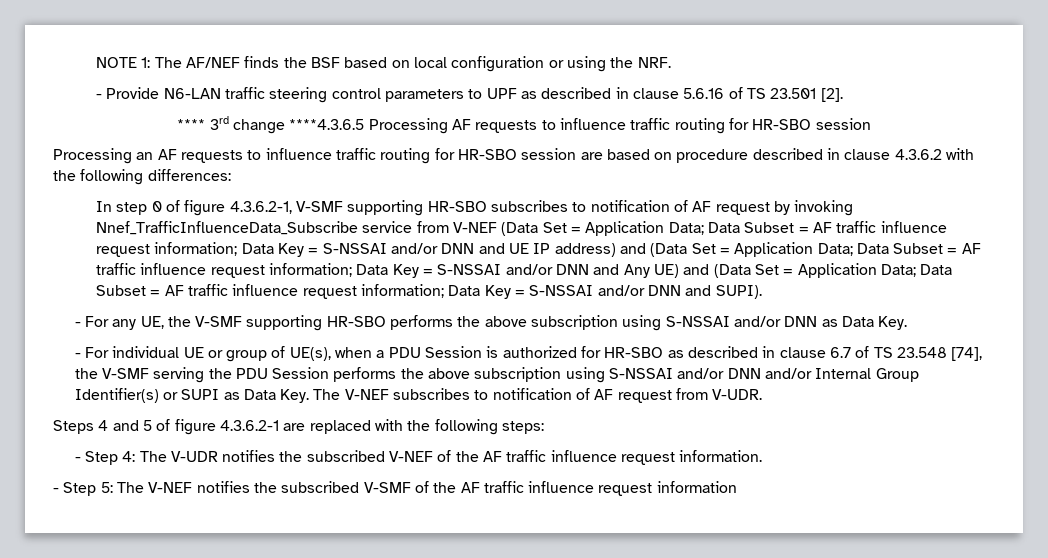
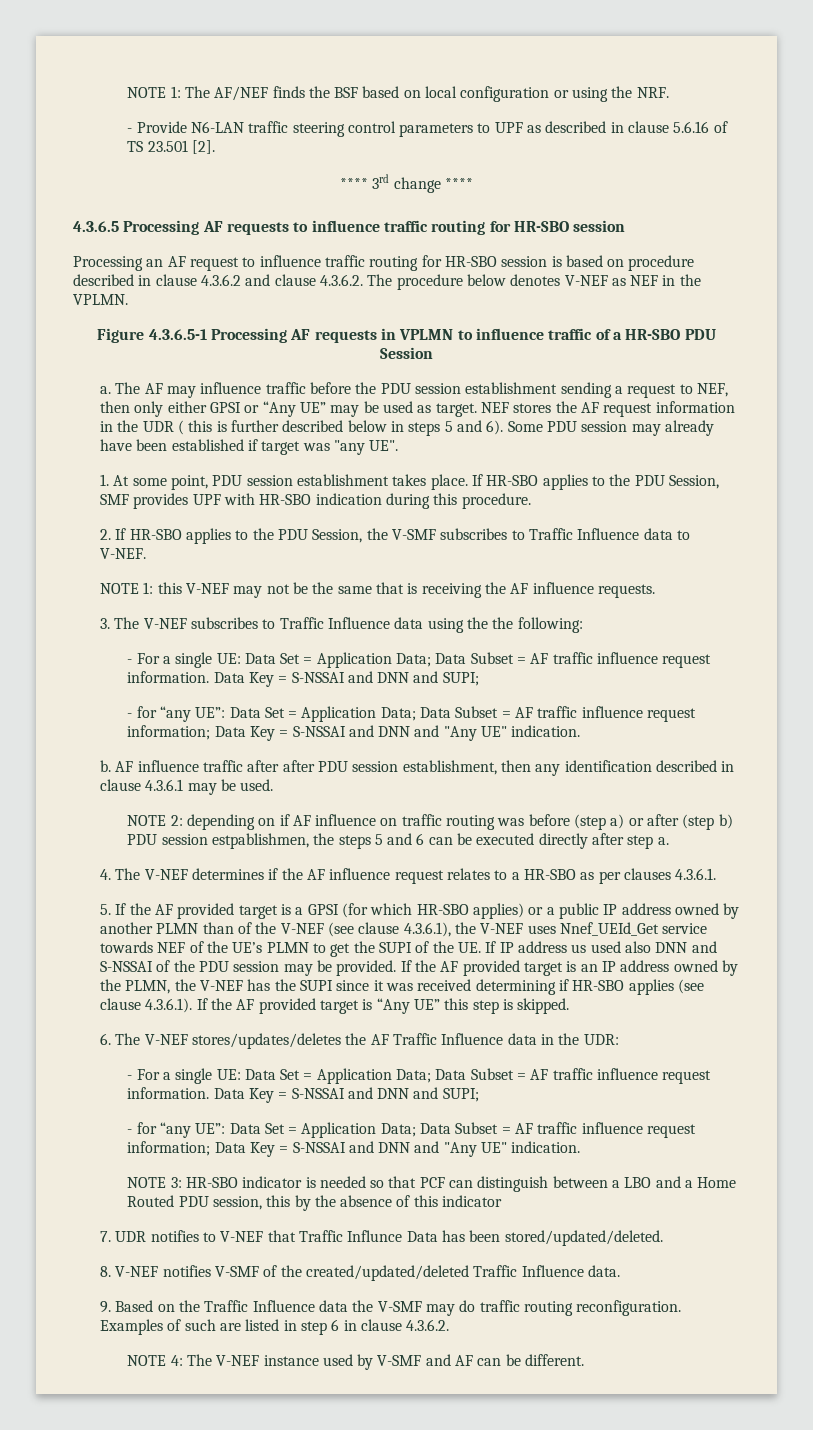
[289,119,365,130] ****4.3.6.5 -> [444,178,473,189] [73,221,119,232] **** // 4.3.6.5
[180,148,603,164] requests to influence traffic routing for HR-SBO session are -> [189,255,562,271] request to influence traffic routing for HR-SBO session is
[946,148,975,160] [53,169,231,185] [96,200,854,216] [96,221,539,236] with the following differences: // In step 0 of figure 4.3.6.2-1, V-SMF supporting HR-SBO subscribes to notification of AF request by invoking Nnef_TrafficInfluenceData_Subscribe service from V-NEF (Data -> [245,274,701,290] [73,294,128,305] [97,328,716,343] [380,347,433,359] [100,382,728,398] [100,401,735,417] [100,420,714,436] [100,439,399,455] [100,474,719,490] [100,493,531,509] [100,528,690,544] [100,548,147,559] [100,582,655,598] [100,617,583,633] [127,652,712,668] [127,671,479,687] [127,706,261,722] and clause 4.3.6.2. The procedure below denotes V-NEF as NEF in the VPLMN. // Figure 4.3.6.5-1 Processing AF requests in VPLMN to influence traffic of a HR-SBO PDU Session // a. The AF may influence traffic before the PDU session establishment sending a request to NEF, then only either GPSI or “Any UE” may be used as target. NEF stores the AF request information in the UDR ( this is further described below in steps 5 and 6). Some PDU session may already have been established if target was "any UE". // 1. At some point, PDU session establishment takes place. If HR-SBO applies to the PDU Session, SMF provides UPF with HR-SBO indication during this procedure. // 2. If HR-SBO applies to the PDU Session, the V-SMF subscribes to Traffic Influence data to V-NEF. // NOTE 1: this V-NEF may not be the same that is receiving the AF influence requests. // 3. The V-NEF subscribes to Traffic Influence data using the the following: // - For a single UE: Data Set = Application Data; Data Subset = AF traffic influence request information. Data Key = S-NSSAI and DNN and SUPI; // - for “any UE”: Data
[391,243,688,257] and/or DNN and UE IP address) and (Data -> [348,725,581,741] [100,760,735,776] [100,779,274,795] [127,814,733,830] [127,833,669,849] [100,868,717,884] [100,903,740,919] [100,922,708,937] [100,941,717,957] [100,960,738,976] [100,979,704,995] [100,998,570,1014] [100,1033,619,1049] [127,1068,712,1084] [127,1087,479,1103] [127,1122,261,1138] and DNN and "Any UE" indication. // b. AF influence traffic after after PDU session establishment, then any identification described in clause 4.3.6.1 may be used. // NOTE 2: depending on if AF influence on traffic routing was before (step a) or after (step b) PDU session estpablishmen, the steps 5 and 6 can be executed directly after step a. // 4. The V-NEF determines if the AF influence request relates to a HR-SBO as per clauses 4.3.6.1. // 5. If the AF provided target is a GPSI (for which HR-SBO applies) or a public IP address owned by another PLMN than of the V-NEF (see clause 4.3.6.1), the V-NEF uses Nnef_UEId_Get service towards NEF of the UE’s PLMN to get the SUPI of the UE. If IP address us used also DNN and S-NSSAI of the PDU session may be provided. If the AF provided target is an IP address owned by the PLMN, the V-NEF has the SUPI since it was received determining if HR-SBO applies (see clause 4.3.6.1). If the AF provided target is “Any UE” this step is skipped. // 6. The V-NEF stores/updates/deletes the AF Traffic Influence data in the UDR: // - For a single UE: Data Set = Application Data; Data Subset = AF traffic influence request information. Data Key = S-NSSAI and DNN and SUPI; // - for “any UE”: Data
[505,263,953,278] [96,284,762,299] [74,315,908,331] [74,346,983,362] [74,367,919,383] [74,388,763,403] [53,419,544,435] [74,450,763,465] [53,481,737,496] and/or DNN and Any UE) and (Data Set = Application Data; Data Subset = AF traffic influence request information; Data Key = S-NSSAI and/or DNN and SUPI). // - For any UE, the V-SMF supporting HR-SBO performs the above subscription using S-NSSAI and/or DNN as Data Key. // - For individual UE or group of UE(s), when a PDU Session is authorized for HR-SBO as described in clause 6.7 of TS 23.548 [74], the V-SMF serving the PDU Session performs the above subscription using S-NSSAI and/or DNN and/or Internal Group Identifier(s) or SUPI as Data Key. The V-NEF subscribes to notification of AF request from V-UDR. // Steps 4 and 5 of figure 4.3.6.2-1 are replaced with the following steps: // - Step 4: The V-UDR notifies the subscribed V-NEF of the AF traffic influence request information. // - Step 5: The V-NEF notifies the subscribed V-SMF of the AF traffic influence request information -> [348,1141,581,1157] [127,1176,737,1192] [127,1195,503,1211] [100,1230,663,1246] [100,1265,621,1281] [100,1300,682,1316] [100,1319,450,1335] [127,1354,585,1370] and DNN and "Any UE" indication. // NOTE 3: HR-SBO indicator is needed so that PCF can distinguish between a LBO and a Home Routed PDU session, this by the absence of this indicator // 7. UDR notifies to V-NEF that Traffic Influnce Data has been stored/updated/deleted. // 8. V-NEF notifies V-SMF of the created/updated/deleted Traffic Influence data. // 9. Based on the Traffic Influence data the V-SMF may do traffic routing reconfiguration. Examples of such are listed in step 6 in clause 4.3.6.2. // NOTE 4: The V-NEF instance used by V-SMF and AF can be different.

